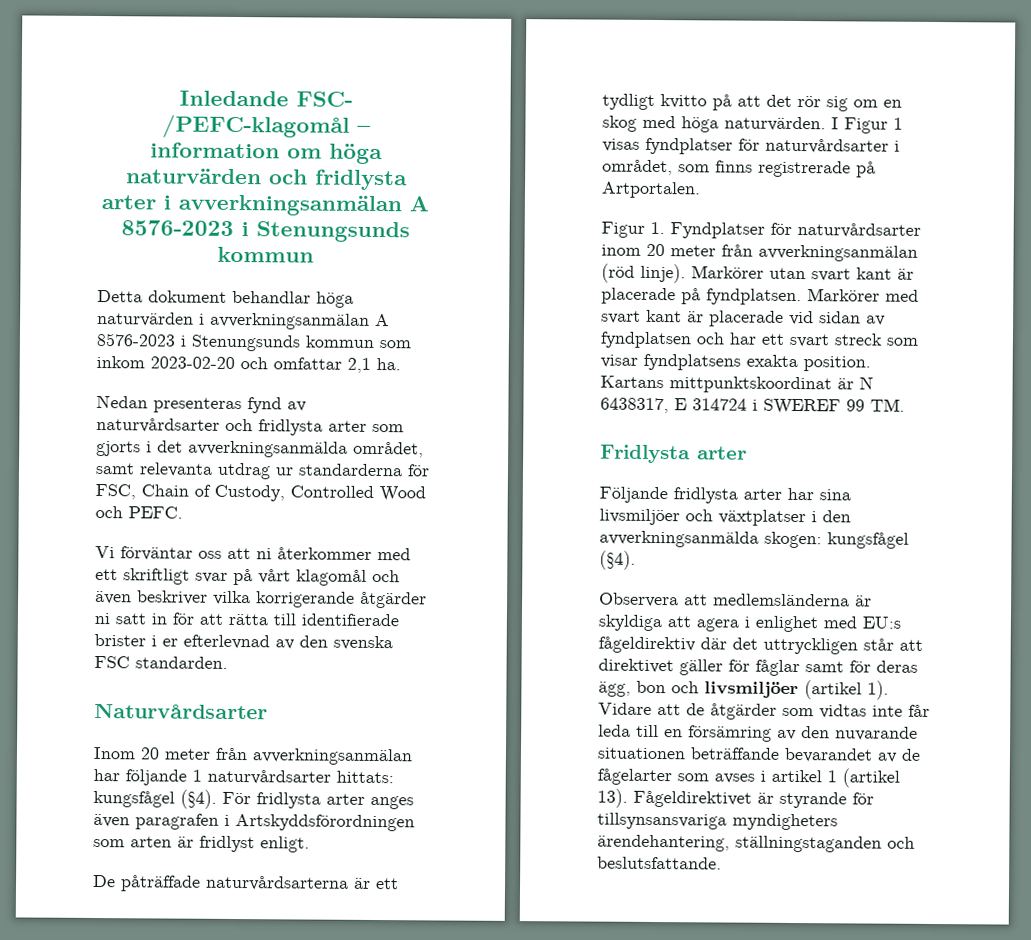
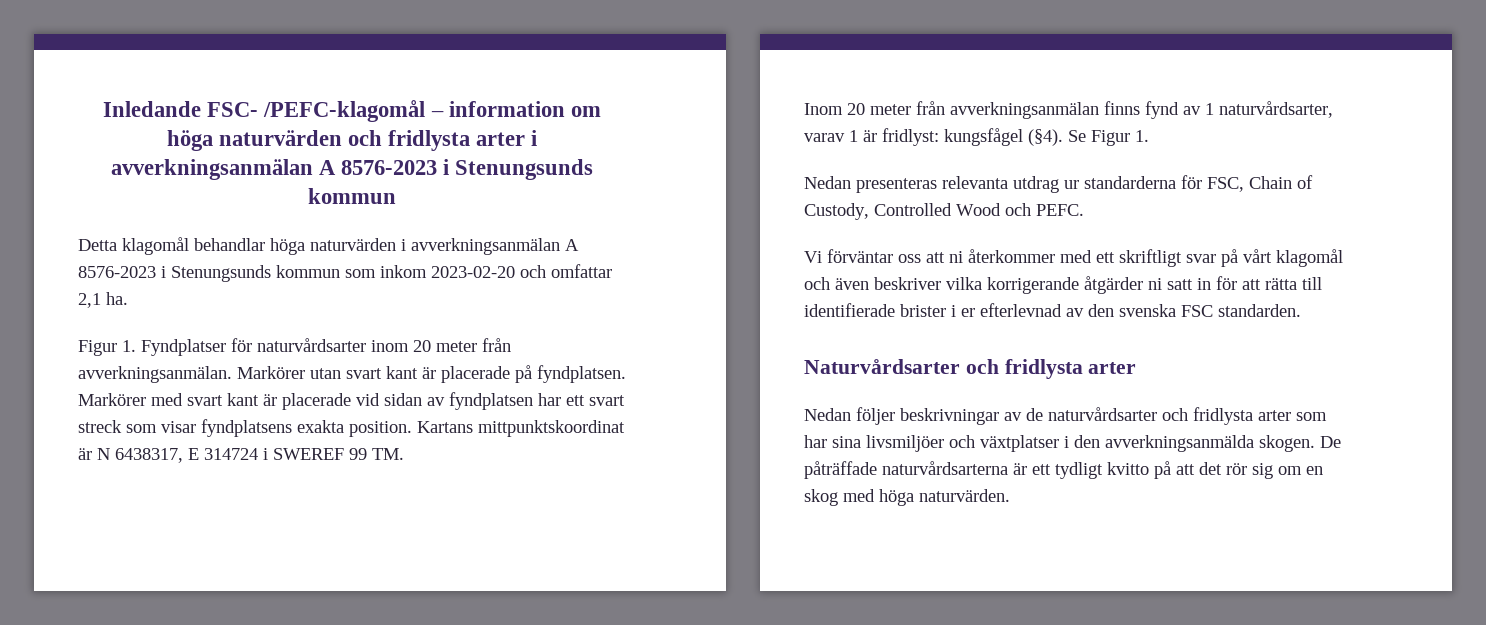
[148,290,227,303] dokument -> [122,237,189,255] klagomål
[96,394,307,414] [96,417,404,436] [96,440,424,458] [95,462,135,475] Nedan presenteras fynd av naturvårdsarter och fridlysta arter som gjorts i det avverkningsanmälda området, samt -> [78,338,511,356] [78,365,626,383] [78,392,625,410] [78,419,625,437] [78,448,404,463] [804,101,1333,119] [804,128,1149,146] [804,176,937,193] Figur 1. Fyndplatser för naturvårdsarter inom 20 meter från avverkningsanmälan. Markörer utan svart kant är placerade på fyndplatsen. Markörer med svart kant är placerade vid sidan av fyndplatsen har ett svart streck som visar fyndplatsens exakta position. Kartans mittpunktskoordinat är N 6438317, E 314724 i SWEREF 99 TM. // Inom 20 meter från avverkningsanmälan finns fynd av 1 naturvårdsarter, varav 1 är fridlyst: kungsfågel (§4). Se Figur 1. // Nedan presenteras
[93,746,412,766] [93,768,394,786] [93,789,414,810] [93,813,415,832] [93,835,310,853] // Inom 20 meter från avverkningsanmälan har följande 1 naturvårdsarter hittats: kungsfågel (§4). För fridlysta arter anges även paragrafen i Artskyddsförordningen som arten är fridlyst enligt. // -> [965,359,1137,379] [804,407,1327,425] [804,435,1315,452] och fridlysta arter // Nedan följer beskrivningar av de naturvårdsarter och fridlysta arter som har sina livsmiljöer och växtplatser i den avverkningsanmälda skogen.
[831,117,903,134] [602,137,900,155] [602,159,876,178] [601,181,701,199] [601,221,921,239] [601,243,918,262] [601,263,914,284] [601,287,919,306] [601,309,886,327] [600,331,918,349] [600,353,871,372] [600,375,874,394] [600,397,905,415] [600,444,747,464] [599,486,851,504] [599,508,851,527] [599,530,909,549] [599,550,636,570] [599,592,872,608] [598,614,901,633] [598,636,923,655] [598,658,918,677] [598,680,889,700] [598,702,930,720] [598,724,918,742] [597,747,921,763] [597,768,900,788] [597,788,874,809] [597,812,838,831] [597,834,915,853] [597,856,722,870] I Figur 1 visas fyndplatser för naturvårdsarter i området, som finns registrerade på Artportalen. // Figur 1. Fyndplatser för naturvårdsarter inom 20 meter från avverkningsanmälan (röd linje). Markörer utan svart kant är placerade på fyndplatsen. Markörer med svart kant är placerade vid sidan av fyndplatsen och har ett svart streck som visar fyndplatsens exakta position. Kartans mittpunktskoordinat är N 6438317, E 314724 i SWEREF 99 TM. // Fridlysta arter // Följande fridlysta arter har sina livsmiljöer och växtplatser i den avverkningsanmälda skogen: kungsfågel (§4). // Observera att medlemsländerna är skyldiga att agera i enlighet med EU:s fågeldirektiv där det uttryckligen står att direktivet gäller för fåglar samt för deras ägg, bon och livsmiljöer (artikel 1). Vidare att de åtgärder som vidtas inte får leda till en försämring av den nuvarande situationen beträffande bevarandet av de fågelarter som avses i artikel 1 (artikel 13). Fågeldirektivet är styrande för tillsynsansvariga myndigheters ärendehantering, ställningstaganden och beslutsfattande. -> (1010, 495) none

